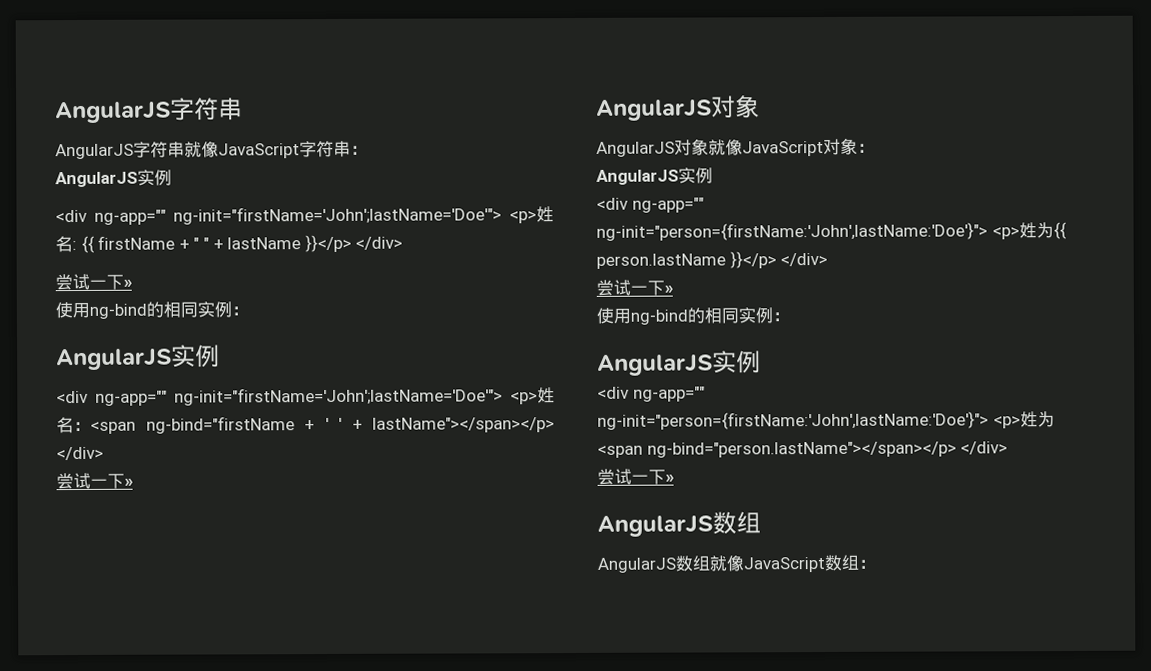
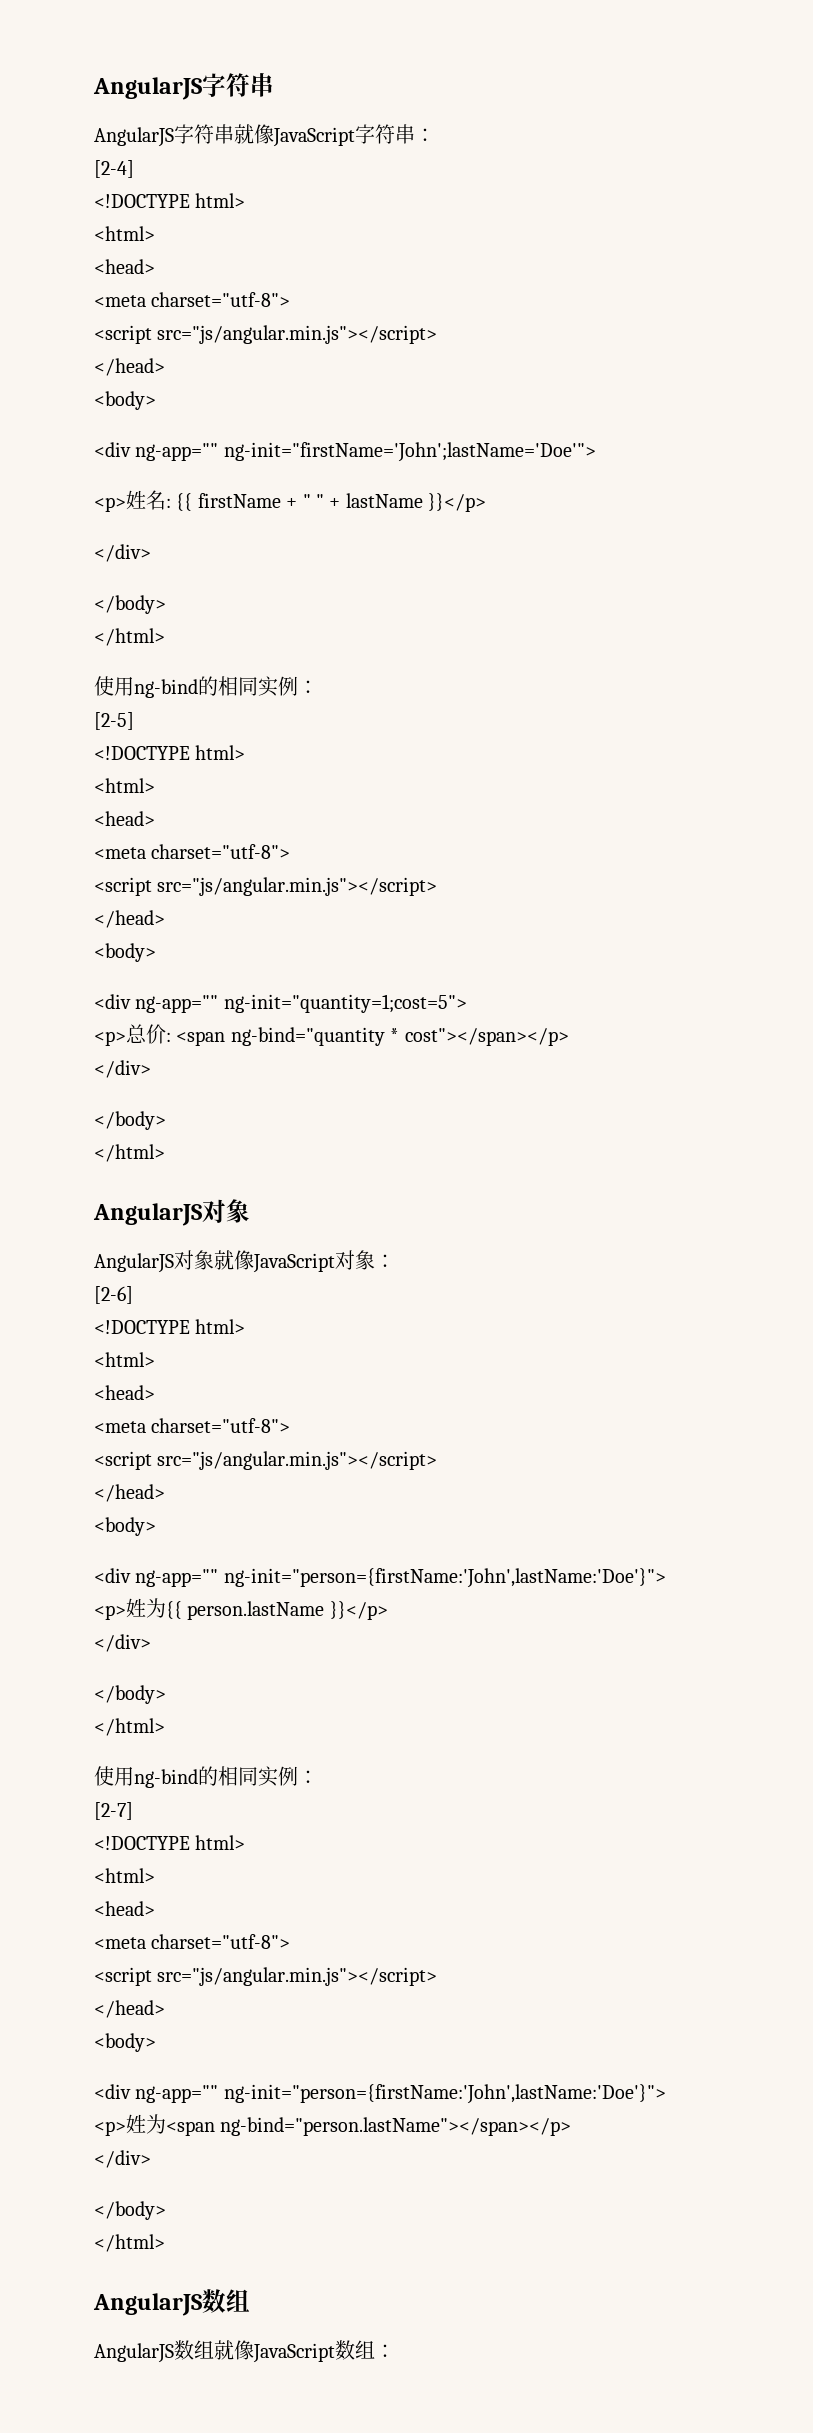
[55,169,172,188] [55,206,502,225] AngularJS实例 // <div ng-app="" ng-init="firstName='John';lastName='Doe'"> -> [94,160,134,178] [94,193,246,208] [94,226,155,241] [94,259,155,274] [94,292,291,307] [94,325,438,344] [94,358,165,376] [94,391,156,410] [94,442,596,462] [2-4] // <!DOCTYPE html> // <html> // <head> // <meta charset="utf-8"> // <script src="js/angular.min.js"></script> // </head> // <body> // <div ng-app="" ng-init="firstName='John';lastName='Doe'"> //
[355,236,404,250] [55,273,132,291] [55,301,249,319] [56,344,220,371] [56,387,555,406] [56,416,555,434] [56,446,104,461] [56,472,133,490] </div> // 尝试一下» // 使用ng-bind的相同实例： // AngularJS实例 // <div ng-app="" ng-init="firstName='John';lastName='Doe'"> <p>姓名：<span ng-bind="firstName + ' ' + lastName"></span></p> </div> // 尝试一下» -> [94,544,151,562] [94,595,166,614] [94,628,165,646] [94,676,318,698] [94,712,134,730] [94,745,246,760] [94,778,155,793] [94,811,155,826] [94,844,291,859] [94,877,438,896] [94,910,165,928] [94,943,156,962] [94,994,467,1013] [94,1024,569,1046] [94,1060,151,1078] [94,1111,166,1130] [94,1144,165,1162] // </div> // </body> // </html> // 使用ng-bind的相同实例： // [2-5] // <!DOCTYPE html> // <html> // <head> // <meta charset="utf-8"> // <script src="js/angular.min.js"></script> // </head> // <body> // <div ng-app="" ng-init="quantity=1;cost=5"> // <p>总价: <span ng-bind="quantity * cost"></span></p> // </div> // </body> // </html>
[596,167,713,185] [596,197,704,213] [596,222,988,241] AngularJS实例 // <div ng-app="" ng-init="person={firstName:'John',lastName:'Doe'}"> -> [94,1286,133,1304] [94,1319,246,1334] [94,1352,155,1367] [94,1385,155,1400] [94,1418,291,1433] [94,1451,438,1470] [94,1484,165,1502] [94,1517,156,1536] [94,1568,666,1588] [2-6] // <!DOCTYPE html> // <html> // <head> // <meta charset="utf-8"> // <script src="js/angular.min.js"></script> // </head> // <body> // <div ng-app="" ng-init="person={firstName:'John',lastName:'Doe'}"> //
[780,252,829,267] [596,279,673,296] [596,307,790,325] [597,350,761,376] [597,386,705,402] [597,411,989,430] </div> // 尝试一下» // 使用ng-bind的相同实例： // AngularJS实例 // <div ng-app="" ng-init="person={firstName:'John',lastName:'Doe'}"> -> [94,1634,151,1652] [94,1685,166,1704] [94,1718,165,1736] [94,1766,318,1788] [94,1802,133,1820] [94,1835,246,1850] [94,1868,155,1883] [94,1901,155,1916] [94,1934,291,1949] [94,1967,438,1986] [94,2000,165,2018] [94,2033,156,2052] [94,2084,666,2104] // </div> // </body> // </html> // 使用ng-bind的相同实例： // [2-7] // <!DOCTYPE html> // <html> // <head> // <meta charset="utf-8"> // <script src="js/angular.min.js"></script> // </head> // <body> // <div ng-app="" ng-init="person={firstName:'John',lastName:'Doe'}"> //
[960,441,1009,455] [597,468,674,485] </div> // 尝试一下» -> [94,2150,151,2168] [94,2201,166,2220] [94,2234,165,2252] // </div> // </body> // </html>

